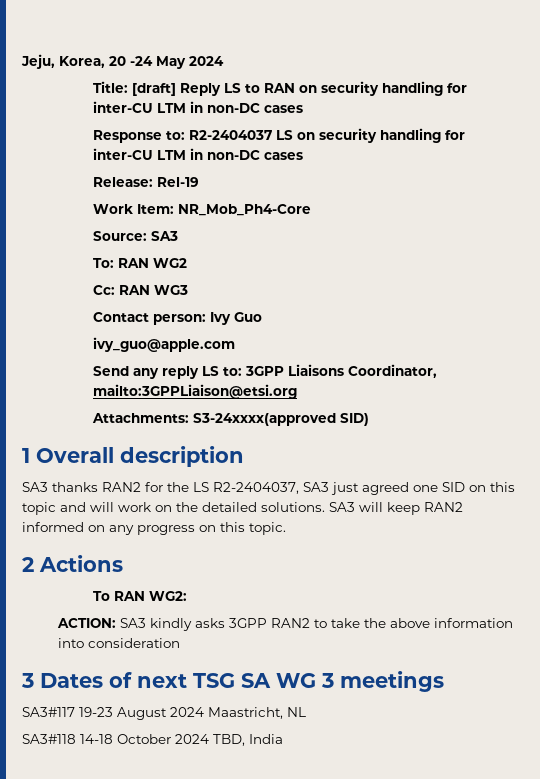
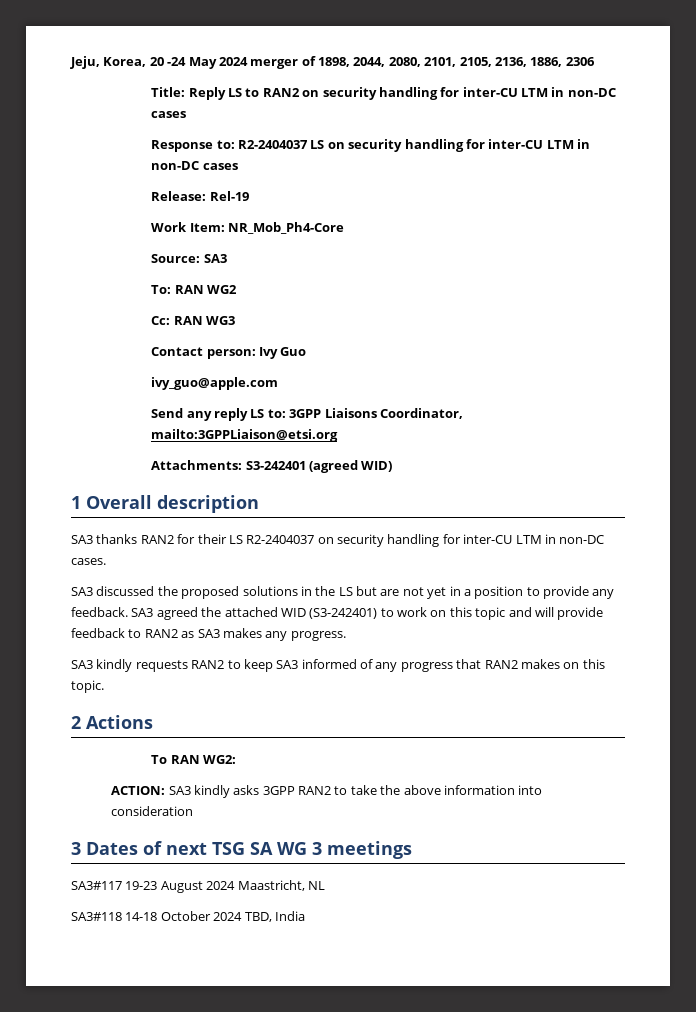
(224, 61) none -> [250,56,595,69] merger of 1898, 2044, 2080, 2101, 2105, 2136, 1886, 2306
[132,83,177,96] [draft] -> (186, 92) none
[264,83,296,93] RAN -> [262,88,300,97] RAN2
[193,413,370,426] S3-24xxxx(approved SID) -> [245,460,393,473] S3-242401 (agreed WID)
[167,482,465,495] the LS R2-2404037, SA3 just agreed one SID -> [197,534,605,547] [71,558,106,565] [71,586,615,599] [71,607,427,620] their LS R2-2404037 on security handling for inter-CU LTM in non-DC cases. // SA3 discussed the proposed solutions in the LS but are not yet in a position to provide any feedback. SA3 agreed the attached WID (S3-242401) to work
[118,502,463,515] [22,522,195,535] work on the detailed solutions. SA3 will keep RAN2 informed on any progress -> [557,607,604,620] [71,628,346,641] [71,659,560,672] provide feedback to RAN2 as SA3 makes any progress. // SA3 kindly requests RAN2 to keep SA3 informed of any progress that RAN2 makes

